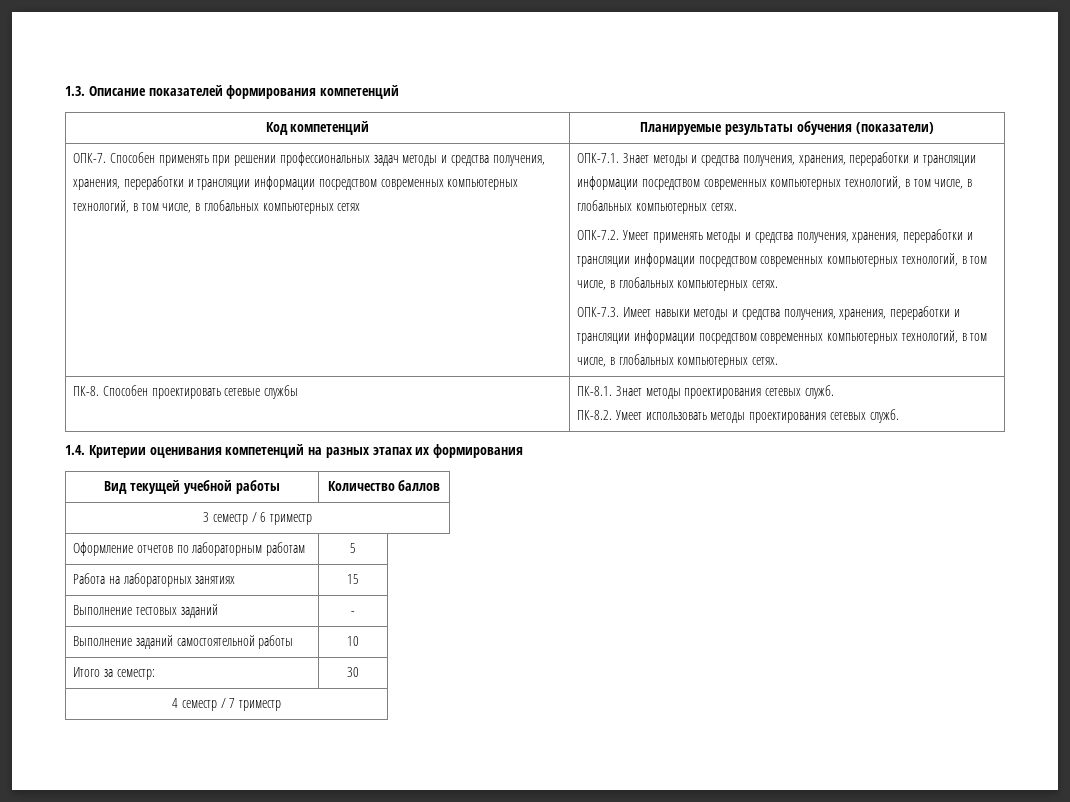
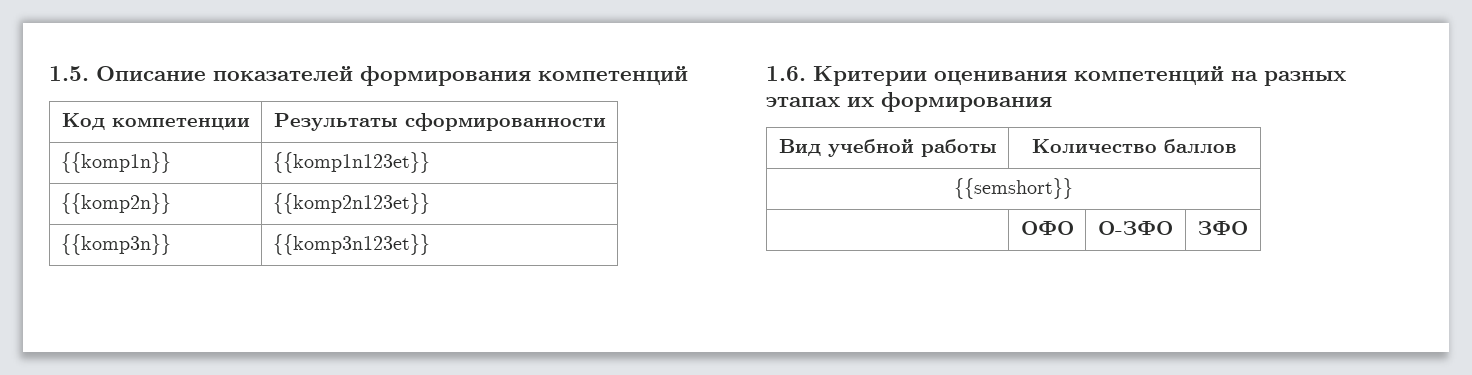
[65,86,85,96] 1.3. -> [49,66,89,81] 1.5.
[290,121,370,135] [640,121,934,135] [73,152,545,166] [73,176,519,190] [73,200,361,214] [577,152,977,166] [577,176,973,190] [577,200,737,214] [577,229,974,243] [577,253,988,267] [577,277,779,291] [577,306,961,320] [577,330,988,344] [577,354,779,368] [73,385,299,399] [577,385,834,399] [577,409,899,423] [65,445,85,455] компетенций | Планируемые результаты обучения (показатели) // ОПК-7. Способен применять при решении профессиональных задач методы и средства получения, хранения, переработки и трансляции информации посредством современных компьютерных технологий, в том числе, в глобальных компьютерных сетях | ОПК-7.1. Знает методы и средства получения, хранения, переработки и трансляции информации посредством современных компьютерных технологий, в том числе, в глобальных компьютерных сетях. // ОПК-7.2. Умеет применять методы и средства получения, хранения, переработки и трансляции информации посредством современных компьютерных технологий, в том числе, в глобальных компьютерных сетях. // ОПК-7.3. Имеет навыки методы и средства получения, хранения, переработки и трансляции информации посредством современных компьютерных технологий, в том числе, в глобальных компьютерных сетях. // ПК-8. Способен проектировать сетевые службы | ПК-8.1. Знает методы проектирования сетевых служб. // ПК-8.2. Умеет использовать методы проектирования сетевых служб. // 1.4. -> [111,118,250,130] [273,113,606,131] [60,152,171,173] [272,152,430,173] [60,193,171,214] [272,193,430,214] [60,234,171,255] [272,234,430,255] [766,66,806,81] компетенции | Результаты сформированности // {{komp1n}} | {{komp1n123et}} // {{komp2n}} | {{komp2n123et}} // {{komp3n}} | {{komp3n123et}} // 1.6.
[130,480,181,494] текущей -> (821, 147) none
[202,512,313,525] [73,542,306,556] [350,543,356,553] [73,573,236,587] [347,574,359,584] [73,604,218,618] [351,611,355,615] [73,635,294,649] [347,636,359,646] [73,667,155,680] [347,667,359,677] [171,698,282,711] 3 семестр / 6 триместр // Оформление отчетов по лабораторным работам | 5 // Работа на лабораторных занятиях | 15 // Выполнение тестовых заданий | - // Выполнение заданий самостоятельной работы | 10 // Итого за семестр: | 30 // 4 семестр / 7 триместр -> [954,178,1073,199] [1020,220,1074,236] [1098,220,1173,236] [1198,220,1248,236] {{semshort}} // | ОФО | О-ЗФО | ЗФО

